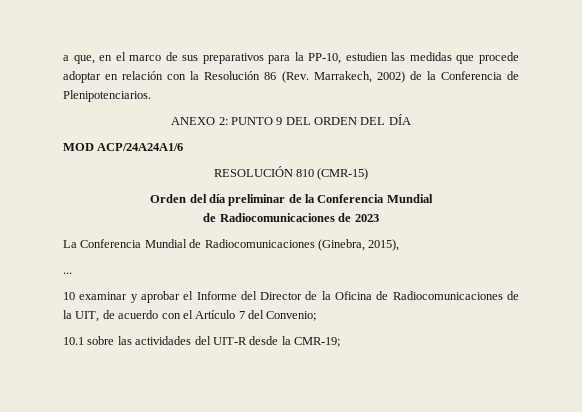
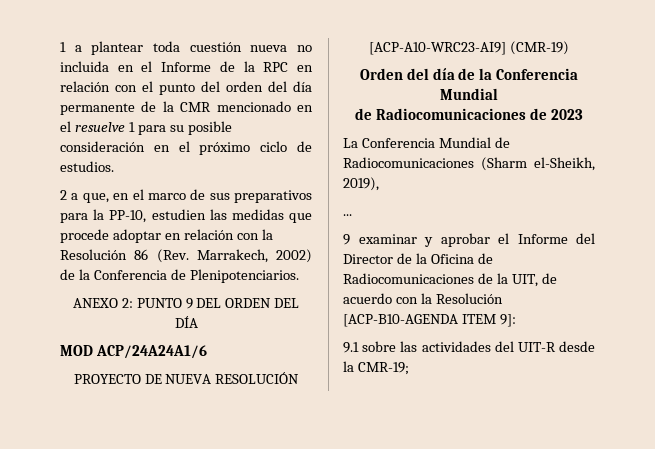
(63, 58) none -> [60,41,312,55] [60,61,314,72] [60,81,312,95] [60,101,313,115] [60,121,232,135] [60,141,312,155] [60,161,114,172] [60,190,67,200] 1 a plantear toda cuestión nueva no incluida en el Informe de la RPC en relación con el punto del orden del día permanente de la CMR mencionado en el resuelve 1 para su posible consideración en el próximo ciclo de estudios. // 2
[213,166,369,180] RESOLUCIÓN 810 (CMR-15) -> [73,372,300,384] [369,41,569,55] PROYECTO DE NUEVA RESOLUCIÓN [ACP-A10-WRC23-AI9] (CMR-19)
[228,194,286,206] preliminar -> (455, 74) none
[317,239,400,251] (Ginebra, 2015), -> [481,157,595,171] [343,177,379,191] (Sharm el-Sheikh, 2019),
[63,292,75,300] 10 -> [343,234,350,245] 9
[182,310,317,321] [63,337,84,345] el Artículo 7 del Convenio; // 10.1 -> [420,293,503,304] [343,314,516,327] [343,342,359,353] la Resolución [ACP-B10-AGENDA ITEM 9]: // 9.1

